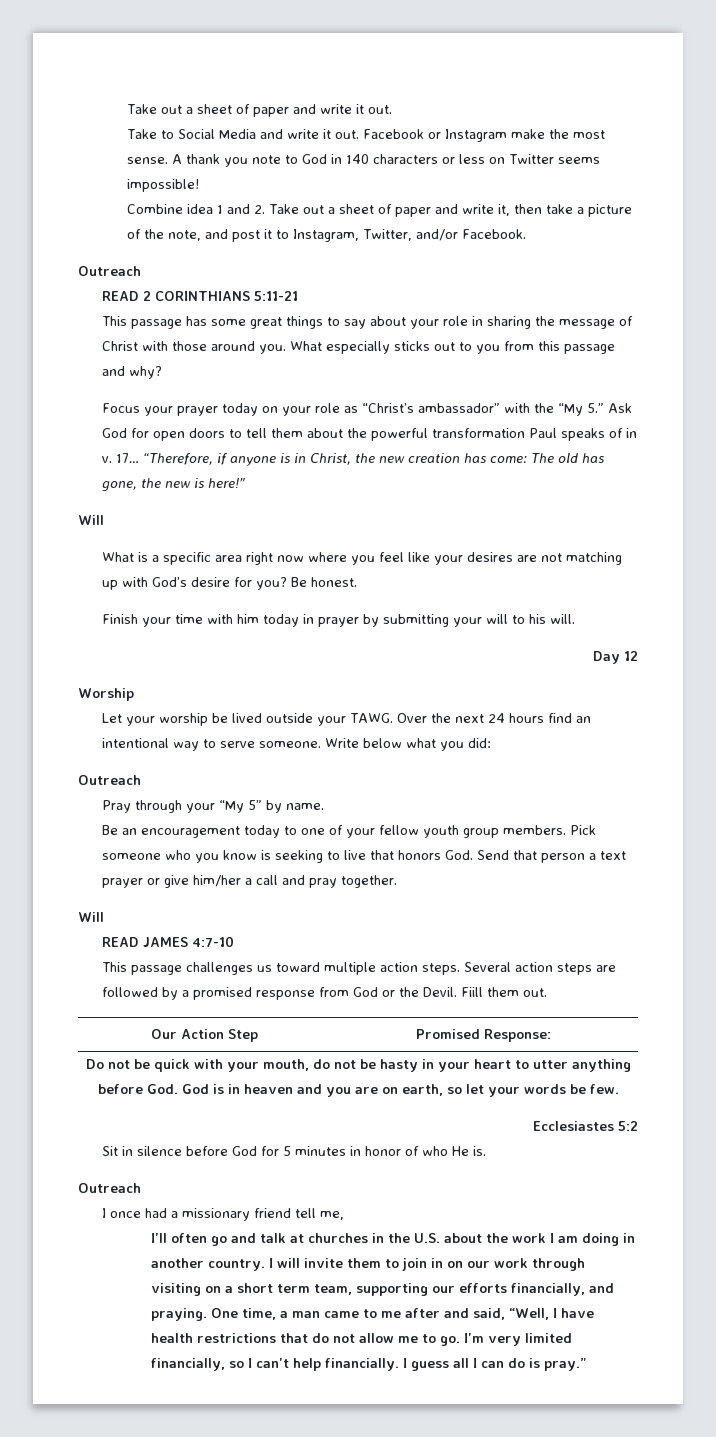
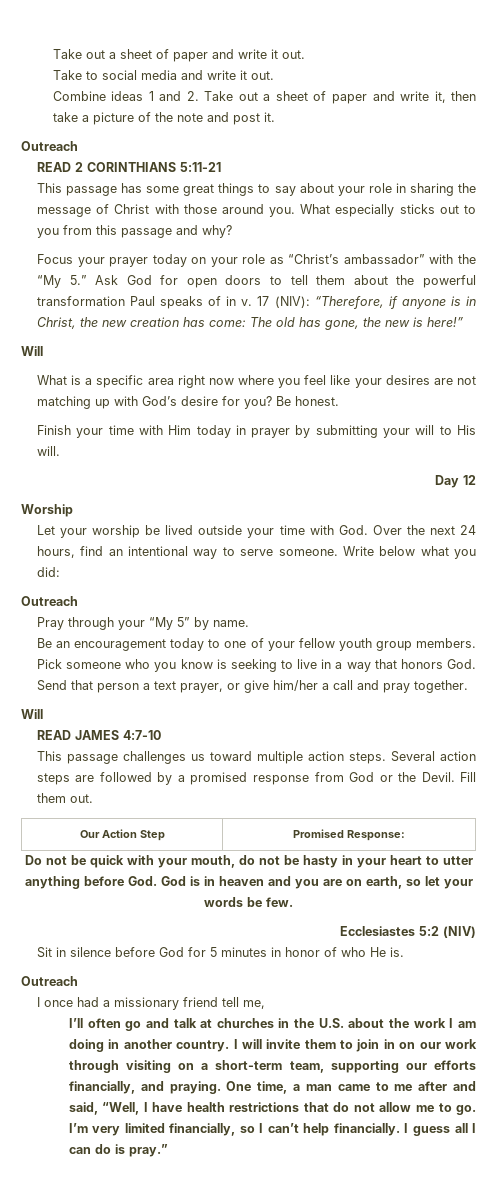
[177,129,605,142] [126,154,600,167] [126,179,199,192] Social Media and write it out. Facebook or Instagram make the most sense. A thank you note to God in 140 characters or less on Twitter seems impossible! -> [101,70,274,80] social media and write it out.
[186,204,213,214] idea -> [111,91,144,101] ideas
[167,230,201,241] note, -> [176,113,203,122] note
[263,229,526,242] it to Instagram, Twitter, and/or Facebook. -> [263,112,275,122] it.
[116,453,140,463] 17… -> [257,296,310,308] 17 (NIV):
[237,614,260,624] him -> [168,425,192,435] Him
[529,614,547,624] his -> [457,425,476,435] His
[350,713,394,723] TAWG. -> [279,525,368,535] time with God.
[509,713,545,723] hours -> [36,546,75,558] hours,
(367, 855) none -> [321,659,371,672] in a way
[102,878,144,888] prayer -> [179,683,223,693] prayer,
[461,987,484,997] Fiill -> [459,772,476,782] Fill
(638, 1126) none -> [443,926,476,938] (NIV)
[237,1283,311,1293] short term -> [215,1060,283,1070] short-term

